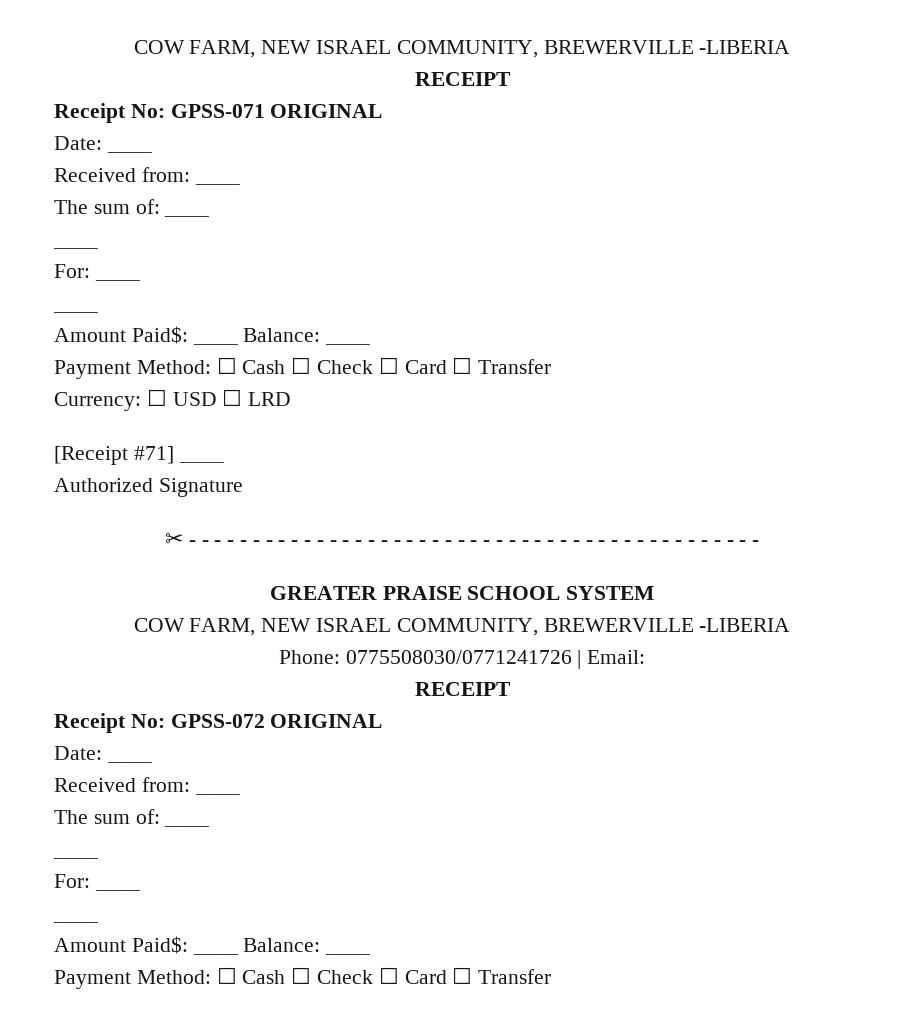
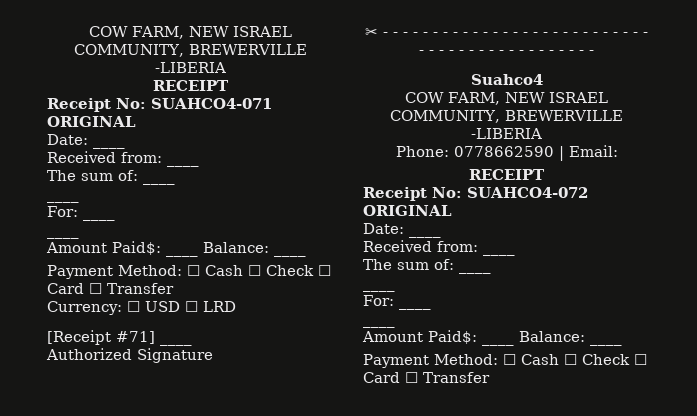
[170,104,265,118] GPSS-071 -> [151,98,272,109] SUAHCO4-071
[269,586,655,600] GREATER PRAISE SCHOOL SYSTEM -> [470,74,543,85] Suahco4
[345,650,572,664] 0775508030/0771241726 -> [453,146,554,157] 0778662590
[170,714,265,728] GPSS-072 -> [467,187,588,198] SUAHCO4-072

